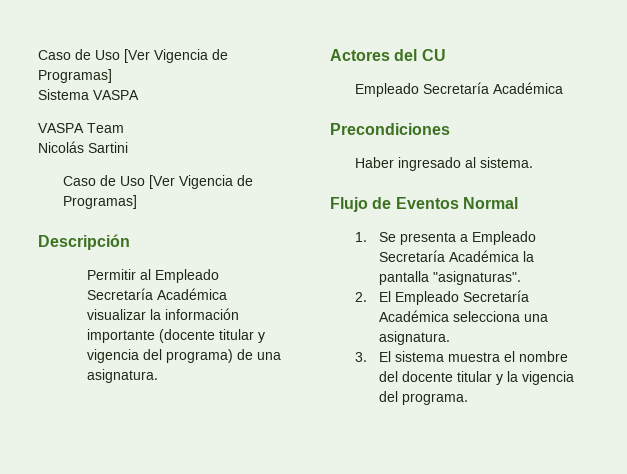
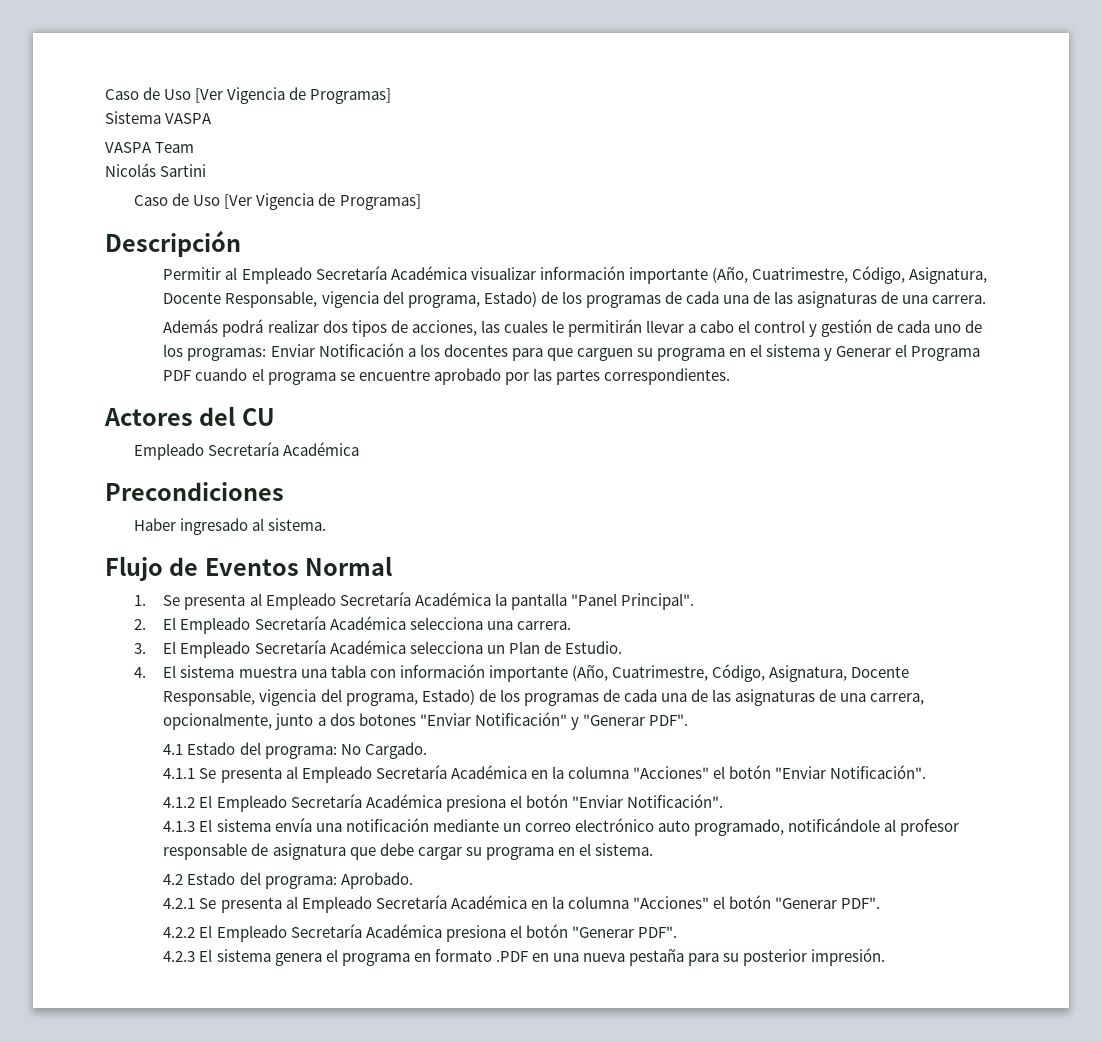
[150,308,240,320] [87,329,266,343] [87,349,282,363] [87,369,159,383] la información importante (docente titular y vigencia del programa) de una asignatura. -> [539,266,987,284] [163,291,987,308] [163,319,983,337] [163,343,981,361] [163,368,730,385] información importante (Año, Cuatrimestre, Código, Asignatura, Docente Responsable, vigencia del programa, Estado) de los programas de cada una de las asignaturas de una carrera. // Además podrá realizar dos tipos de acciones, las cuales le permitirán llevar a cabo el control y gestión de cada uno de los programas: Enviar Notificación a los docentes para que carguen su programa en el sistema y Generar el Programa PDF cuando el programa se encuentre aprobado por las partes correspondientes.
[460,234,469,242] a -> [249,593,262,606] al
[433,271,522,285] "asignaturas". -> [570,593,694,610] "Panel Principal".
[379,331,451,345] [354,351,569,362] [379,371,575,385] [379,391,469,405] asignatura. // 3. El sistema muestra el nombre del docente titular y la vigencia del programa. -> [516,621,571,630] [134,640,622,658] [134,664,910,682] [163,689,925,706] [163,712,688,730] [163,742,427,759] [163,765,927,783] [163,794,723,812] [163,818,960,836] [163,843,653,860] [163,872,413,889] [163,895,881,913] [163,924,677,942] [163,948,886,966] carrera. // 3. El Empleado Secretaría Académica selecciona un Plan de Estudio. // 4. El sistema muestra una tabla con información importante (Año, Cuatrimestre, Código, Asignatura, Docente Responsable, vigencia del programa, Estado) de los programas de cada una de las asignaturas de una carrera, opcionalmente, junto a dos botones "Enviar Notificación" y "Generar PDF". // 4.1 Estado del programa: No Cargado. // 4.1.1 Se presenta al Empleado Secretaría Académica en la columna "Acciones" el botón "Enviar Notificación". // 4.1.2 El Empleado Secretaría Académica presiona el botón "Enviar Notificación". // 4.1.3 El sistema envía una notificación mediante un correo electrónico auto programado, notificándole al profesor responsable de asignatura que debe cargar su programa en el sistema. // 4.2 Estado del programa: Aprobado. // 4.2.1 Se presenta al Empleado Secretaría Académica en la columna "Acciones" el botón "Generar PDF". // 4.2.2 El Empleado Secretaría Académica presiona el botón "Generar PDF". // 4.2.3 El sistema genera el programa en formato .PDF en una nueva pestaña para su posterior impresión.

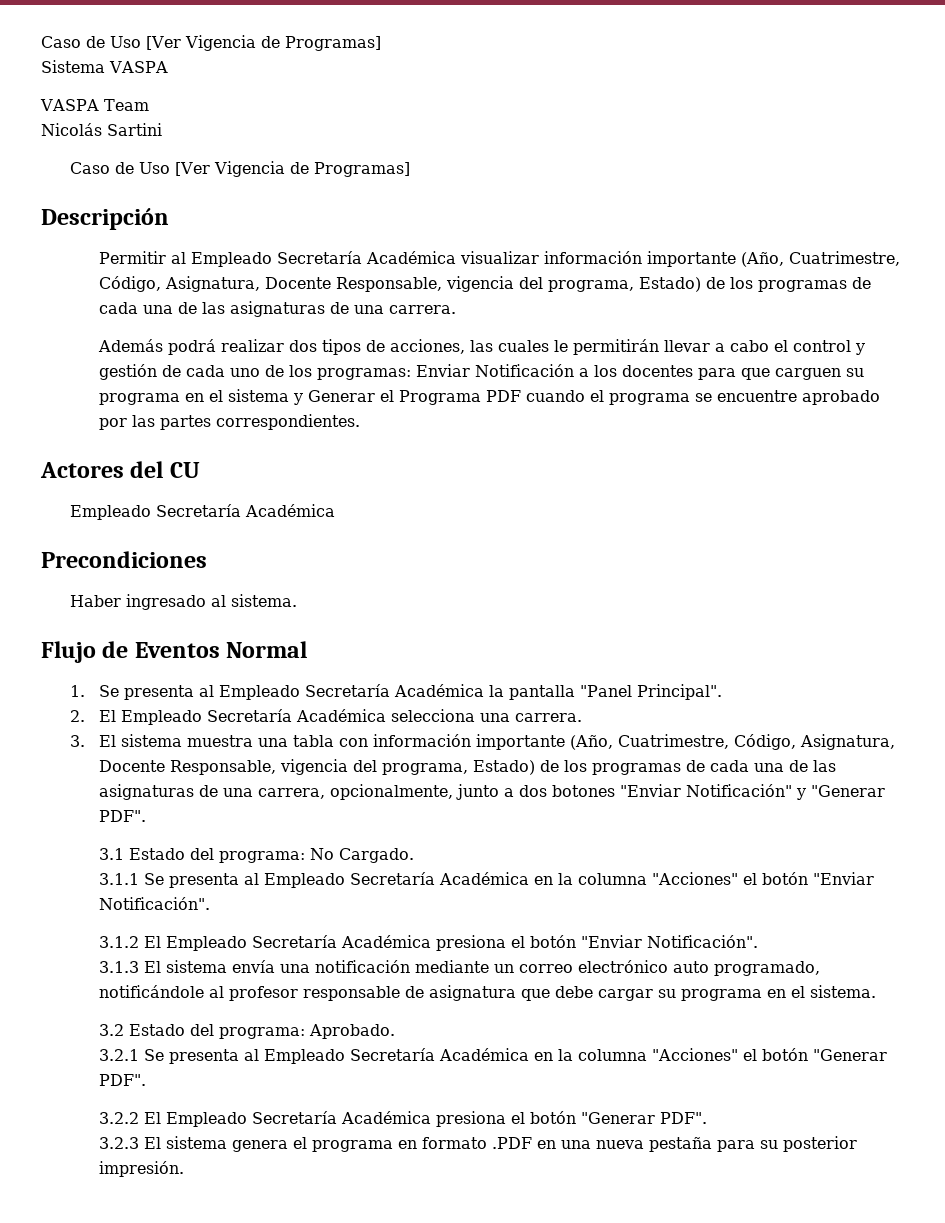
[180,640,622,658] [134,665,177,678] Empleado Secretaría Académica selecciona un Plan de Estudio. // 4. El -> (116, 741) none
[163,744,184,755] 4.1 -> [98,848,124,860] 3.1
[163,768,196,779] 4.1.1 -> [98,873,139,885] 3.1.1
[163,797,196,808] 4.1.2 -> [98,936,139,948] 3.1.2
[163,821,196,832] 4.1.3 -> [98,961,139,973] 3.1.3
[163,874,184,885] 4.2 -> [98,1024,124,1036] 3.2
[163,898,196,909] 4.2.1 -> [98,1049,139,1061] 3.2.1
[163,927,196,938] 4.2.2 -> [98,1112,139,1124] 3.2.2
[163,951,196,962] 4.2.3 -> [98,1137,139,1149] 3.2.3

